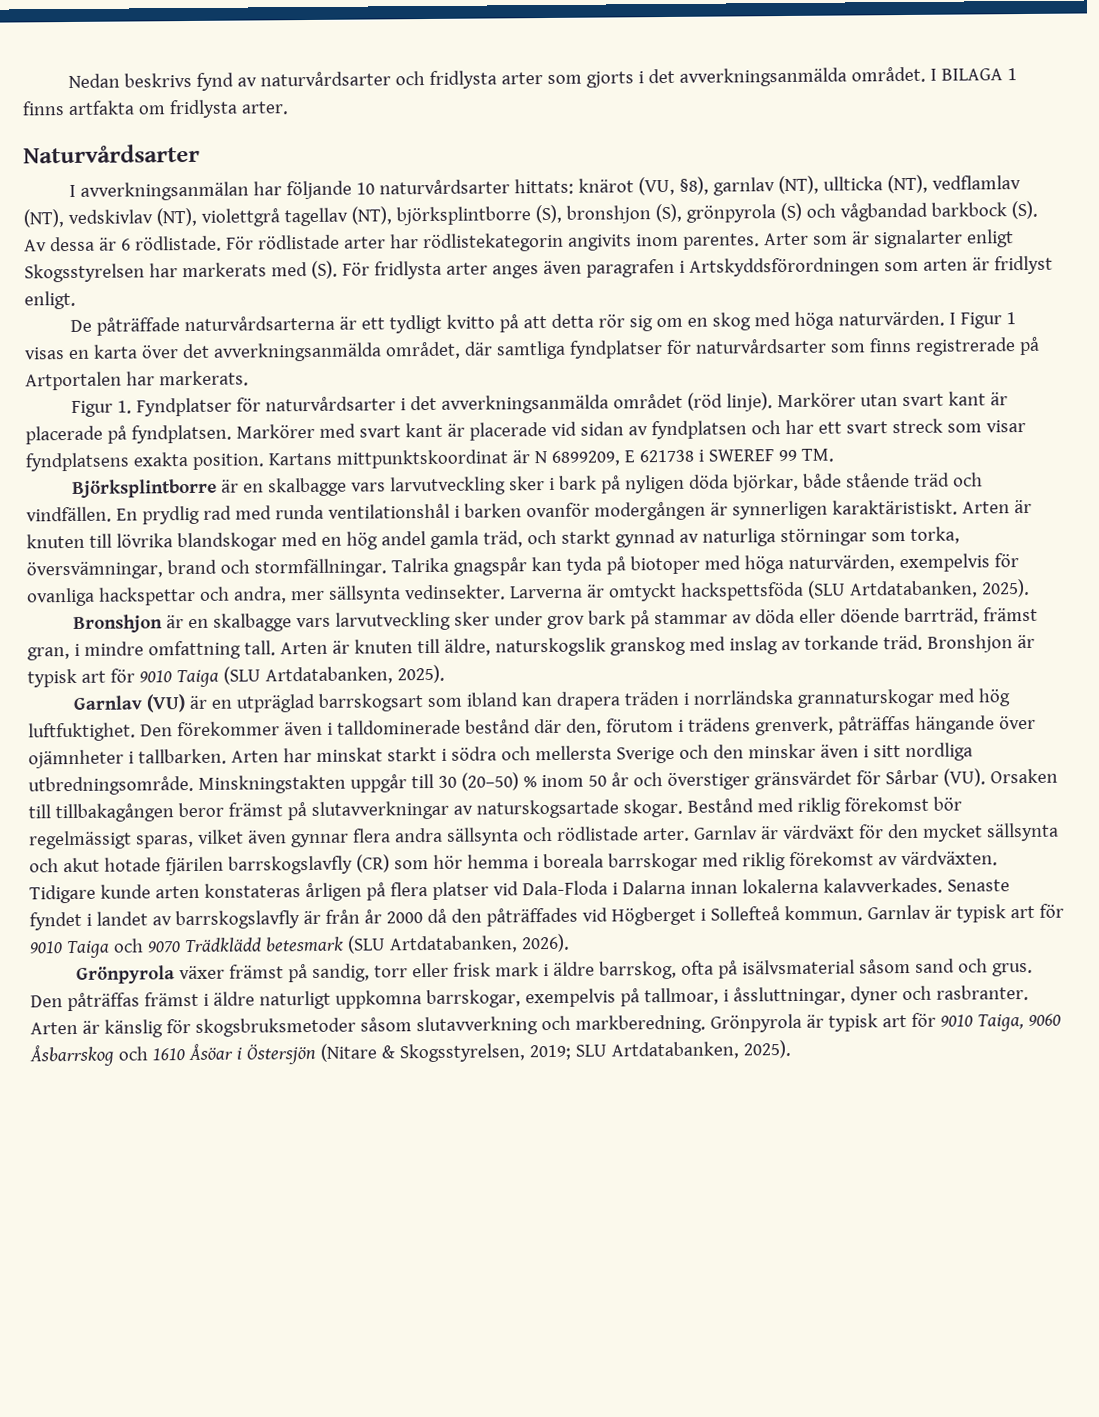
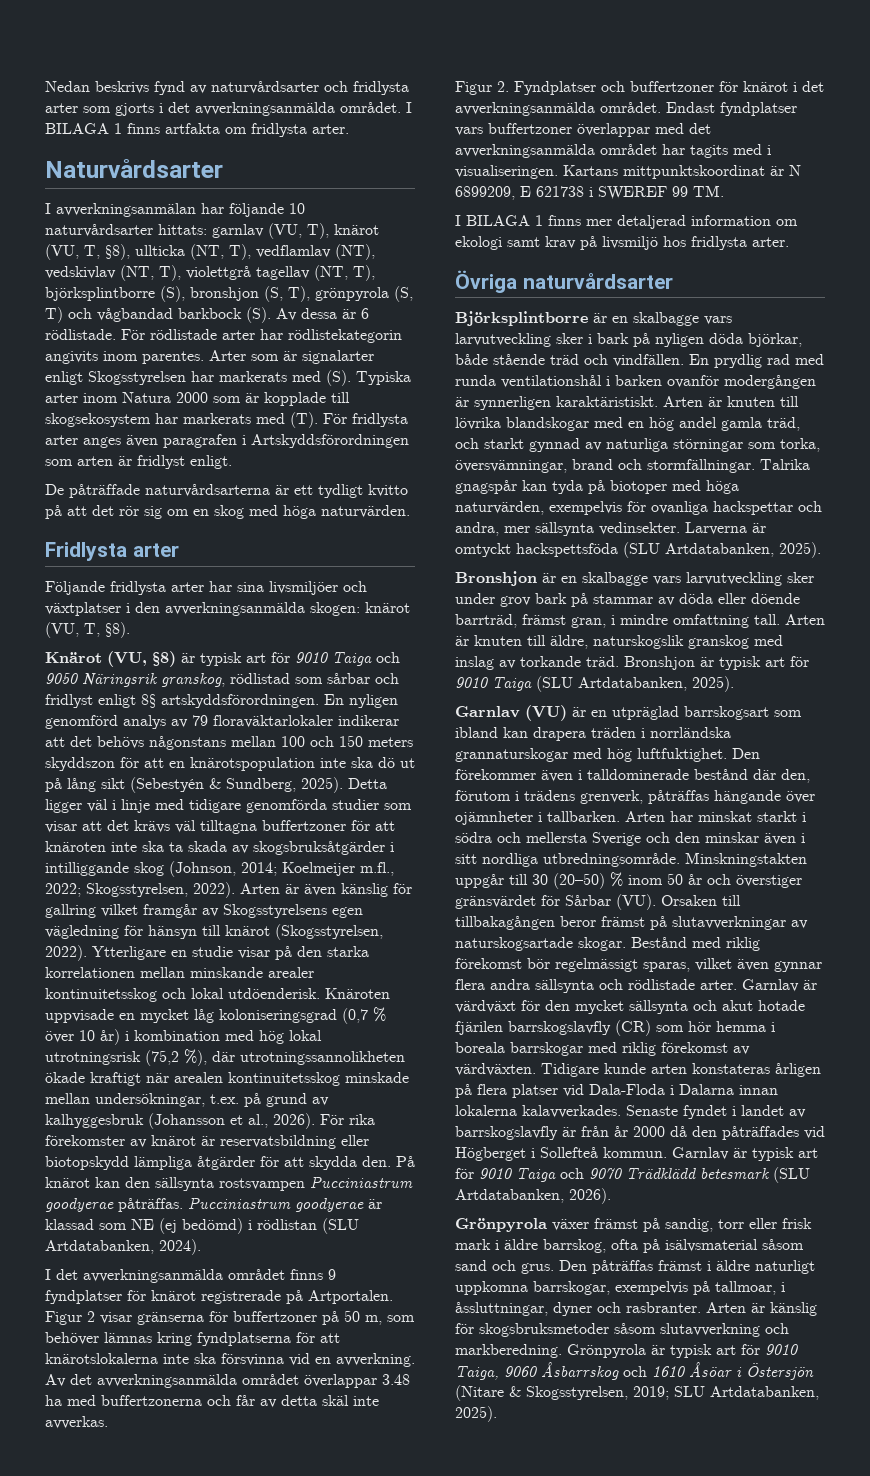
[578,174,1022,196] [23,202,802,228] knärot (VU, §8), garnlav (NT), ullticka (NT), vedflamlav (NT), vedskivlav (NT), violettgrå tagellav (NT), björksplintborre (S), bronshjon (S), grönpyrola (S) -> [212,223,379,239] [45,244,375,260] [45,265,375,281] [45,286,413,302] [45,307,63,323] garnlav (VU, T), knärot (VU, T, §8), ullticka (NT, T), vedflamlav (NT), vedskivlav (NT, T), violettgrå tagellav (NT, T), björksplintborre (S), bronshjon (S, T), grönpyrola (S, T)
(338, 269) none -> [356,371,411,385] [45,392,350,406] [45,412,318,428] Typiska arter inom Natura 2000 som är kopplade till skogsekosystem har markerats med (T).
[551,313,595,328] detta -> [92,505,114,516] det
[949,312,1017,329] [24,336,1040,362] [25,370,249,391] [71,391,1009,417] [25,418,1026,445] [25,452,264,472] I Figur 1 visas en karta över det avverkningsanmälda området, där samtliga fyndplatser för naturvårdsarter som finns registrerade på Artportalen har markerats. // Figur 1. Fyndplatser för naturvårdsarter i det avverkningsanmälda området (röd linje). Markörer utan svart kant är placerade på fyndplatsen. Markörer med svart kant är placerade vid sidan av fyndplatsen och har ett svart streck som visar fyndplatsens exakta position. -> [45,542,179,561] [45,581,367,595] [45,602,410,616] [45,622,130,638] [45,651,400,667] [45,673,399,687] [45,694,398,708] [45,715,399,729] [45,735,413,750] [45,757,415,771] [45,777,387,793] [45,799,412,813] [45,820,395,834] [45,841,394,855] [45,861,394,877] [45,882,412,898] [45,904,363,918] [45,924,383,940] [45,945,369,961] [45,967,314,978] [45,988,390,1002] [45,1007,386,1024] [45,1029,322,1045] [45,1049,405,1066] [45,1072,409,1086] [45,1093,329,1107] [45,1113,375,1129] [45,1135,369,1149] [45,1156,415,1170] [45,1176,413,1191] [45,1197,382,1212] [45,1218,359,1234] [45,1239,201,1255] [45,1269,336,1283] [45,1290,393,1304] [45,1310,415,1325] [45,1332,340,1346] [45,1353,415,1367] [45,1374,410,1388] [45,1395,379,1408] [45,1416,108,1429] [455,81,824,95] [455,102,797,116] [455,123,711,137] [455,144,771,158] [455,165,558,179] // Fridlysta arter // Följande fridlysta arter har sina livsmiljöer och växtplatser i den avverkningsanmälda skogen: knärot (VU, T, §8). // Knärot (VU, §8) är typisk art för 9010 Taiga och 9050 Näringsrik granskog, rödlistad som sårbar och fridlyst enligt 8§ artskyddsförordningen. En nyligen genomförd analys av 79 floraväktarlokaler indikerar att det behövs någonstans mellan 100 och 150 meters skyddszon för att en knärotspopulation inte ska dö ut på lång sikt (Sebestyén & Sundberg, 2025). Detta ligger väl i linje med tidigare genomförda studier som visar att det krävs väl tilltagna buffertzoner för att knäroten inte ska ta skada av skogsbruksåtgärder i intilliggande skog (Johnson, 2014; Koelmeijer m.fl., 2022; Skogsstyrelsen, 2022). Arten är även känslig för gallring vilket framgår av Skogsstyrelsens egen vägledning för hänsyn till knärot (Skogsstyrelsen, 2022). Ytterligare en studie visar på den starka korrelationen mellan minskande arealer kontinuitetsskog och lokal utdöenderisk. Knäroten uppvisade en mycket låg koloniseringsgrad (0,7 % över 10 år) i kombination med hög lokal utrotningsrisk (75,2 %), där utrotningssannolikheten ökade kraftigt när arealen kontinuitetsskog minskade mellan undersökningar, t.ex. på grund av kalhyggesbruk (Johansson et al., 2026). För rika förekomster av knärot är reservatsbildning eller biotopskydd lämpliga åtgärder för att skydda den. På knärot kan den sällsynta rostsvampen Pucciniastrum goodyerae påträffas. Pucciniastrum goodyerae är klassad som NE (ej bedömd) i rödlistan (SLU Artdatabanken, 2024). // I det avverkningsanmälda området finns 9 fyndplatser för knärot registrerade på Artportalen. Figur 2 visar gränserna för buffertzoner på 50 m, som behöver lämnas kring fyndplatserna för att knärotslokalerna inte ska försvinna vid en avverkning. Av det avverkningsanmälda området överlappar 3.48 ha med buffertzonerna och får av detta skäl inte avverkas. // Figur 2. Fyndplatser och buffertzoner för knärot i det avverkningsanmälda området. Endast fyndplatser vars buffertzoner överlappar med det avverkningsanmälda området har tagits med i visualiseringen.
(834, 455) none -> [455,215,798,229] [455,236,789,250] [455,270,673,293] // I BILAGA 1 finns mer detaljerad information om ekologi samt krav på livsmiljö hos fridlysta arter. // Övriga naturvårdsarter

